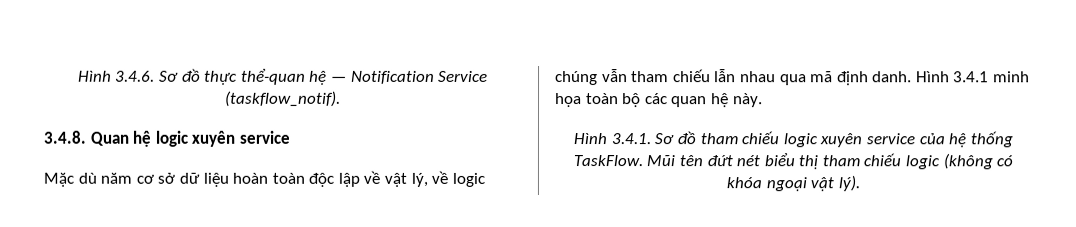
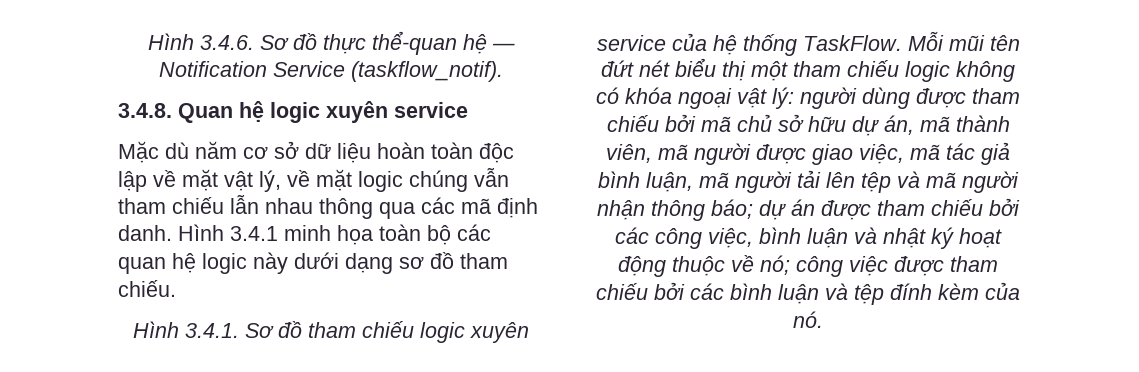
(381, 177) none -> [182,169,218,191] mặt
(449, 177) none -> [316,169,352,191] mặt
[779,74,807,86] qua -> [319,197,455,219] thông qua các
[732,93,763,108] này. -> [202,252,508,274] [118,280,176,297] logic này dưới dạng sơ đồ tham chiếu.
[646,155,676,167] Mũi -> [907,31,985,51] Mỗi mũi
[821,153,993,170] tham chiếu logic (không -> [751,60,1015,82] một tham chiếu logic không
[837,175,860,192] lý). -> [772,87,1020,109] [606,114,1010,136] [606,142,1010,165] [598,170,1019,193] [597,198,1020,221] [615,227,1002,249] [618,255,998,277] [596,282,1020,305] [793,311,823,328] lý: người dùng được tham chiếu bởi mã chủ sở hữu dự án, mã thành viên, mã người được giao việc, mã tác giả bình luận, mã người tải lên tệp và mã người nhận thông báo; dự án được tham chiếu bởi các công việc, bình luận và nhật ký hoạt động thuộc về nó; công việc được tham chiếu bởi các bình luận và tệp đính kèm của nó.

